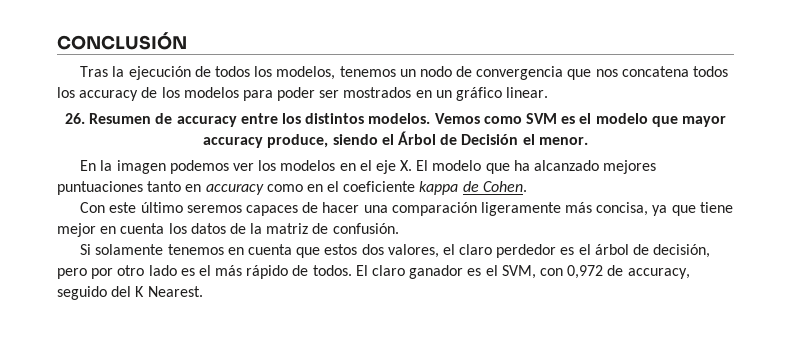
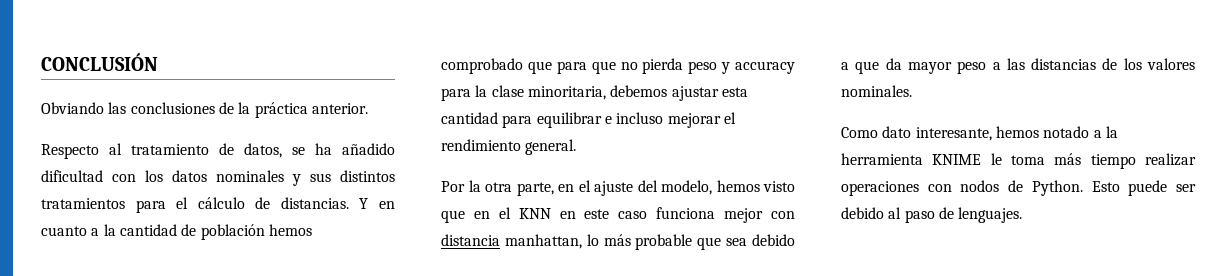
[80,66,729,80] [57,87,549,101] [65,113,726,127] [203,131,588,148] [80,160,657,174] [57,181,527,195] [80,202,733,216] [57,223,399,237] [80,244,711,258] [57,265,690,279] [57,286,203,300] Tras la ejecución de todos los modelos, tenemos un nodo de convergencia que nos concatena todos los accuracy de los modelos para poder ser mostrados en un gráfico linear. // 26. Resumen de accuracy entre los distintos modelos. Vemos como SVM es el modelo que mayor accuracy produce, siendo el Árbol de Decisión el menor. // En la imagen podemos ver los modelos en el eje X. El modelo que ha alcanzado mejores puntuaciones tanto en accuracy como en el coeficiente kappa de Cohen. // Con este último seremos capaces de hacer una comparación ligeramente más concisa, ya que tiene mejor en cuenta los datos de la matriz de confusión. // Si solamente tenemos en cuenta que estos dos valores, el claro perdedor es el árbol de decisión, pero por otro lado es el más rápido de todos. El claro ganador es el SVM, con 0,972 de accuracy, seguido del K Nearest. -> [41,102,368,118] [41,143,395,159] [41,170,395,186] [41,197,395,213] [41,224,312,240] [441,58,795,74] [441,85,748,101] [441,112,736,128] [441,139,577,155] [441,180,795,196] [441,207,795,223] [441,234,795,250] [841,58,1195,74] [841,85,912,97] [841,126,1118,141] [841,153,1196,169] [841,180,1196,196] [841,207,1023,223] Obviando las conclusiones de la práctica anterior. // Respecto al tratamiento de datos, se ha añadido dificultad con los datos nominales y sus distintos tratamientos para el cálculo de distancias. Y en cuanto a la cantidad de población hemos comprobado que para que no pierda peso y accuracy para la clase minoritaria, debemos ajustar esta cantidad para equilibrar e incluso mejorar el rendimiento general. // Por la otra parte, en el ajuste del modelo, hemos visto que en el KNN en este caso funciona mejor con distancia manhattan, lo más probable que sea debido a que da mayor peso a las distancias de los valores nominales. // Como dato interesante, hemos notado a la herramienta KNIME le toma más tiempo realizar operaciones con nodos de Python. Esto puede ser debido al paso de lenguajes.

